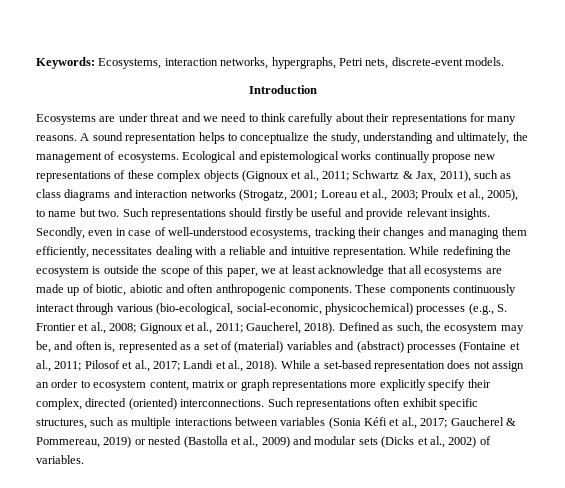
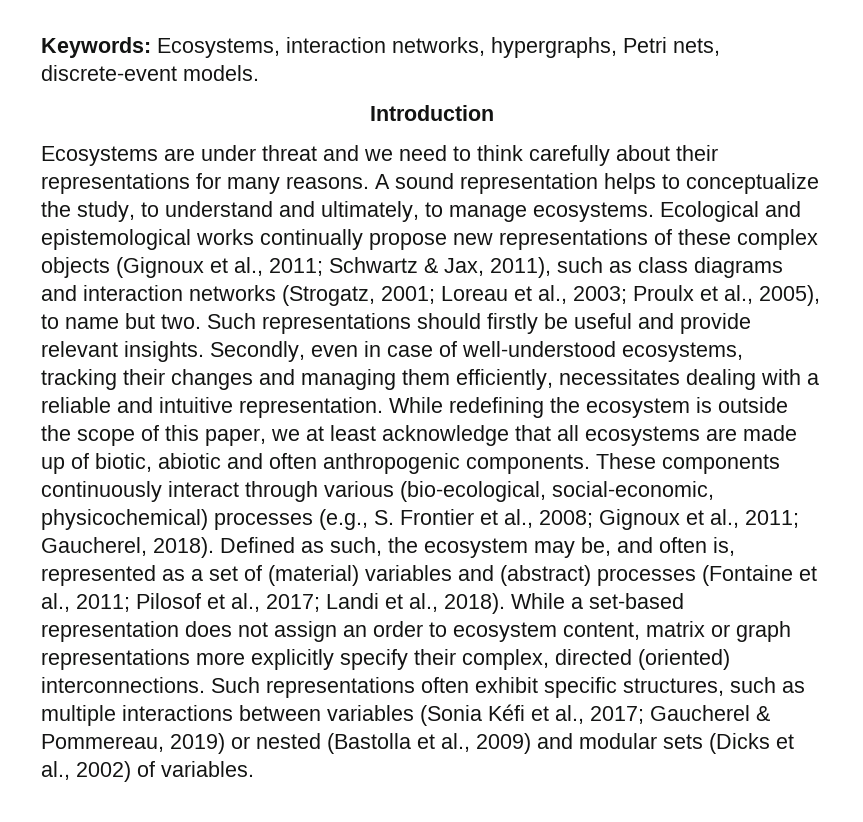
[363,132,528,144] [36,151,116,163] understanding and ultimately, the management of -> [141,201,527,222] to understand and ultimately, to manage

